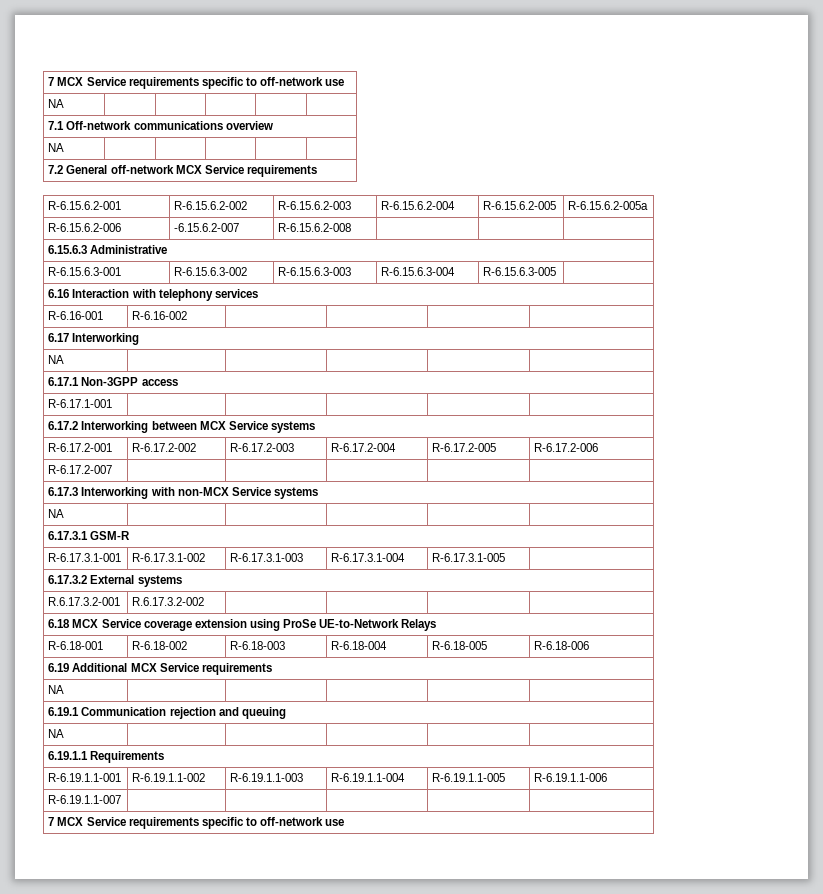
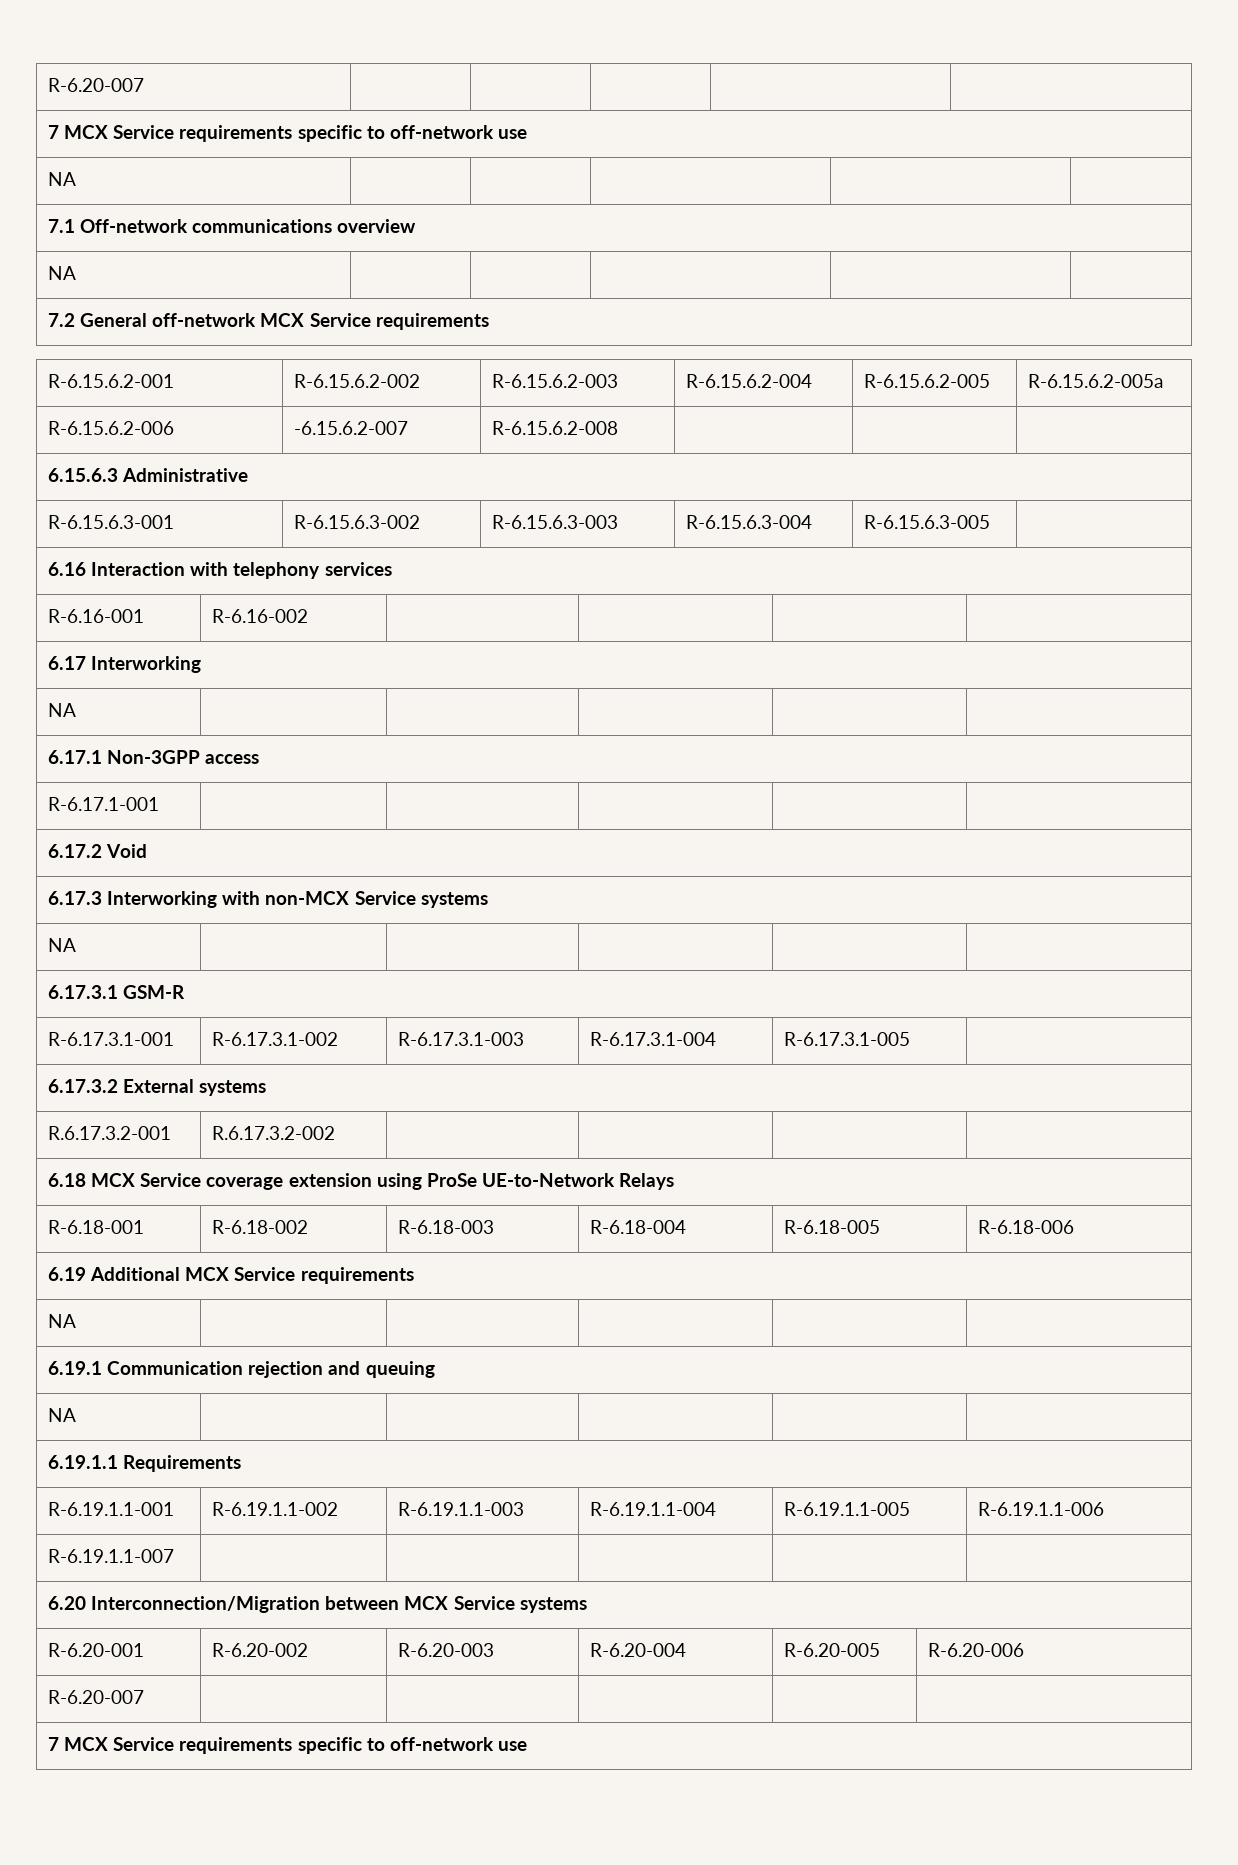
(48, 81) none -> [48,78,145,92] R-6.20-007 | | | | | //
[81,421,315,433] [48,443,113,452] [132,443,197,452] [230,443,295,452] [331,443,397,452] [432,443,497,452] [534,443,599,452] [48,465,113,474] Interworking between MCX Service systems // R-6.17.2-001 | R-6.17.2-002 | R-6.17.2-003 | R-6.17.2-004 | R-6.17.2-005 | R-6.17.2-006 // R-6.17.2-007 | | | | | -> [106,844,148,858] Void
(122, 799) none -> [48,1596,587,1613] [48,1643,145,1657] [212,1643,309,1657] [398,1643,495,1657] [590,1643,687,1657] [784,1643,881,1657] [928,1643,1025,1657] [48,1690,145,1704] // 6.20 Interconnection/Migration between MCX Service systems // R-6.20-001 | R-6.20-002 | R-6.20-003 | R-6.20-004 | R-6.20-005 | R-6.20-006 // R-6.20-007 | | | | |

